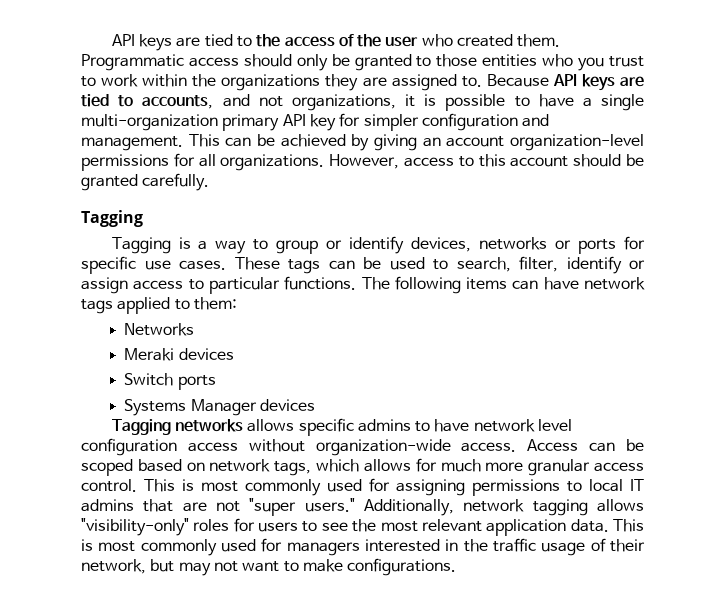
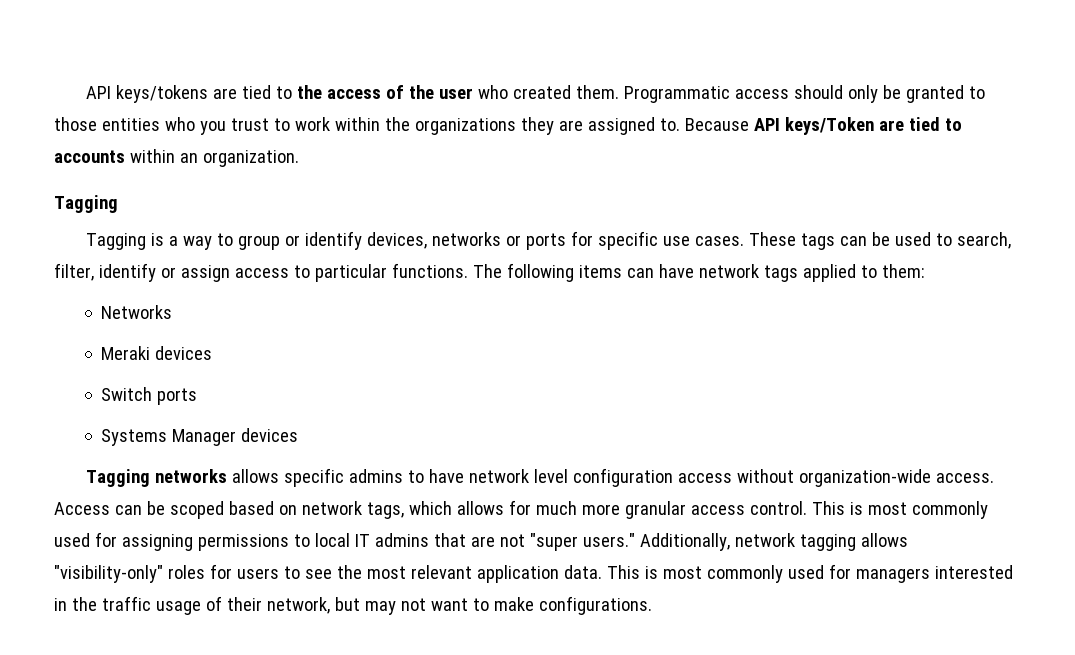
[111,34,172,51] API keys -> [86,85,209,103] API keys/tokens
[581,74,644,91] [81,94,645,111] [81,113,550,131] [81,134,644,151] [81,153,644,171] [81,173,210,191] keys are tied to accounts, and not organizations, it is possible to have a single multi-organization primary API key for simpler configuration and management. This can be achieved by giving an account organization-level permissions for all organizations. However, access to this account should be granted carefully. -> [784,117,962,135] [54,149,299,167] keys/Token are tied to accounts within an organization.

